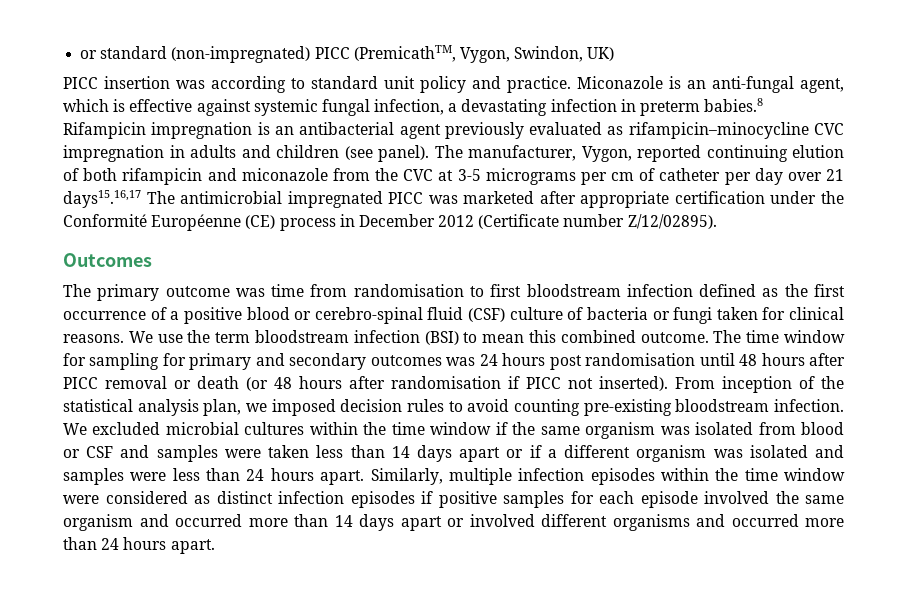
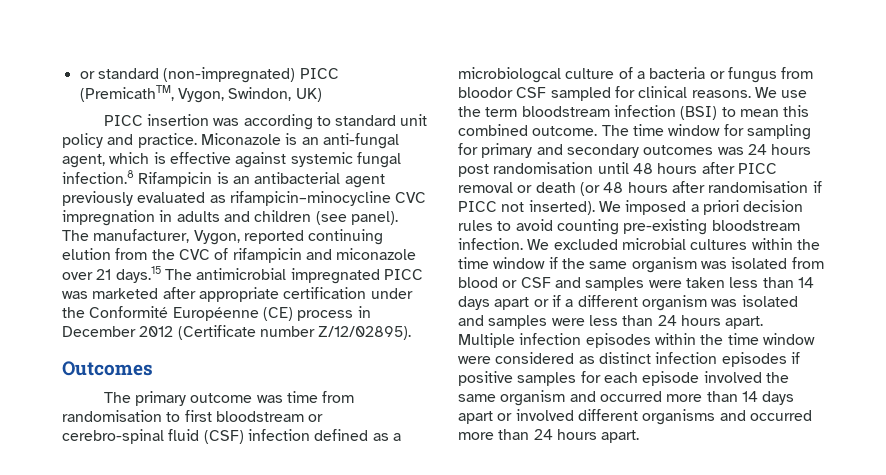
[374,98,764,116] [63,122,253,139] infection, a devastating infection in preterm babies.8 Rifampicin impregnation -> [62,170,213,187] infection.8 Rifampicin
[63,168,783,185] of both rifampicin and miconazole from the CVC at 3-5 micrograms per cm of catheter per day -> [115,248,417,263] from the CVC of rifampicin and miconazole
[63,190,141,208] days15.16,17 -> [115,266,161,283] days.15
[626,284,846,297] [63,307,505,324] infection defined as the first occurrence of a positive blood or cerebro-spinal fluid (CSF) -> [308,414,324,422] [62,429,401,444] [458,67,561,83] or cerebro-spinal fluid (CSF) infection defined as a microbiologcal
(584, 313) none -> [636,71,645,79] a
[673,307,758,324] fungi taken -> [727,67,814,83] [458,87,611,101] fungus from bloodor CSF sampled
[675,376,844,393] [63,399,336,416] From inception of the statistical analysis plan, we imposed -> [598,200,739,215] We imposed a priori
[370,468,512,485] Similarly, multiple -> [458,333,515,348] Multiple

